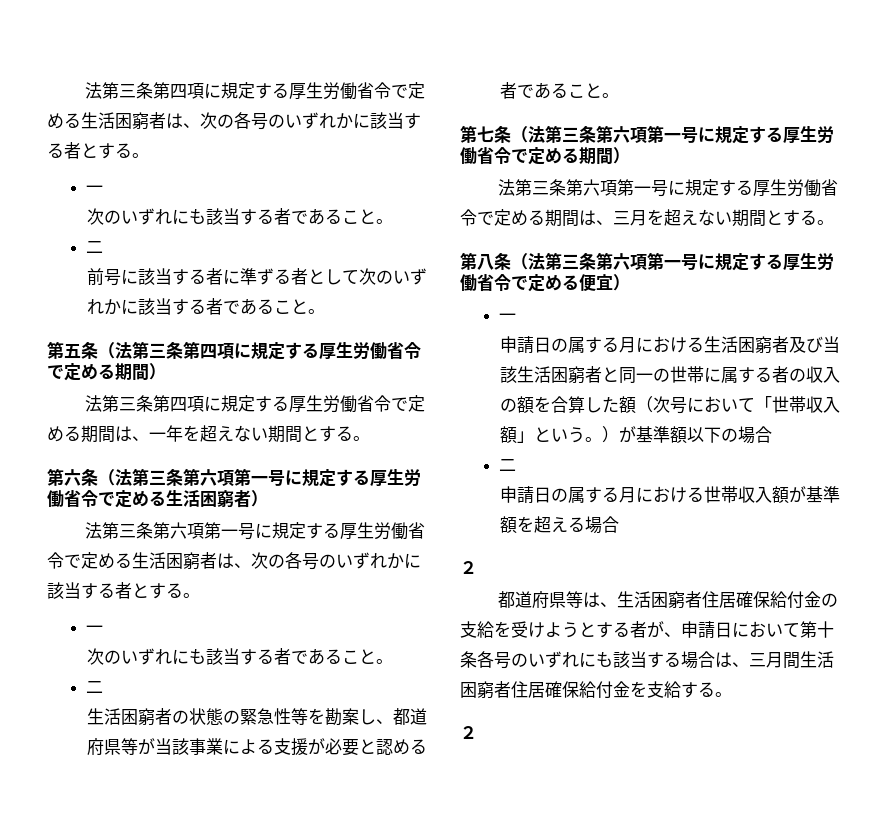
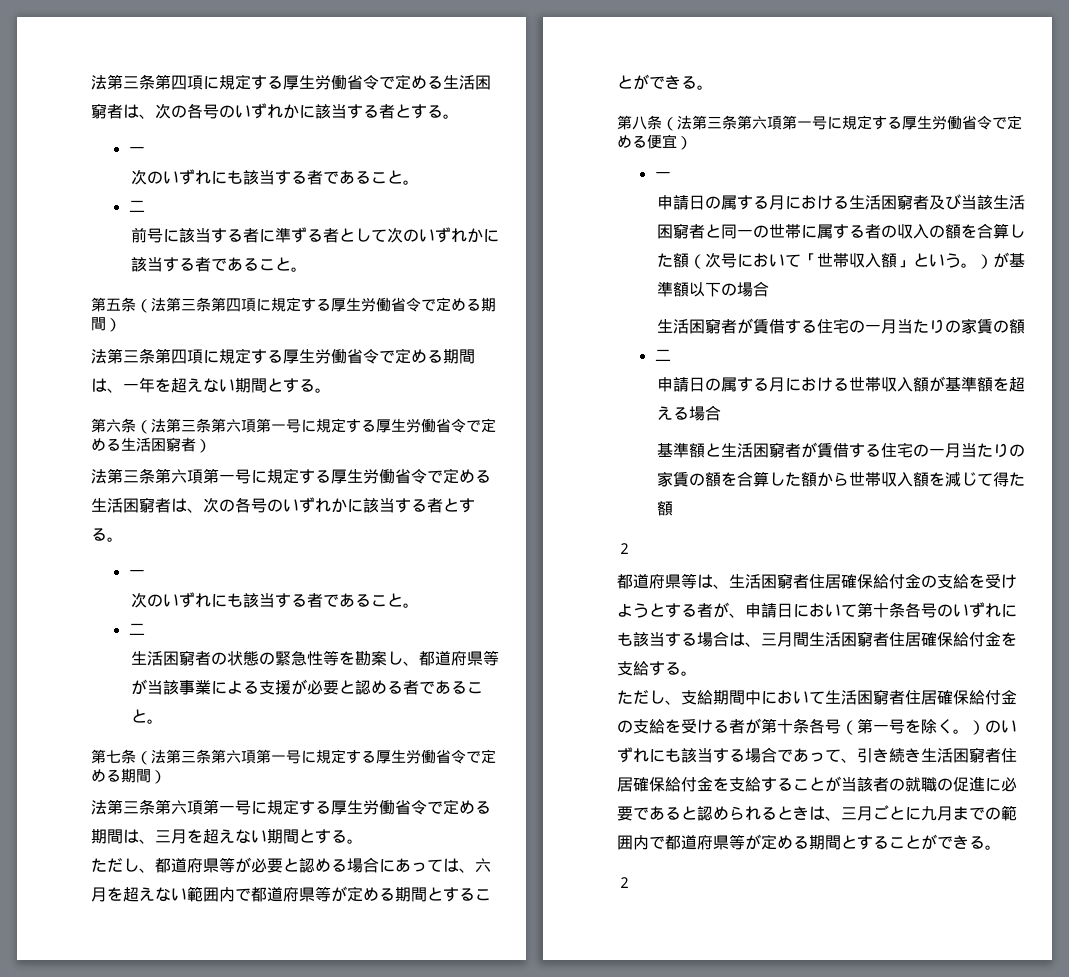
(834, 222) none -> [91,857,491,873] [91,886,491,902] [617,74,713,90] // ただし、都道府県等が必要と認める場合にあっては、六月を超えない範囲内で都道府県等が定める期間とすることができる。
(773, 434) none -> [657,318,1026,334] // 生活困窮者が賃借する住宅の一月当たりの家賃の額
(620, 524) none -> [657,442,1026,458] [657,471,1026,487] [657,501,674,516] // 基準額と生活困窮者が賃借する住宅の一月当たりの家賃の額を合算した額から世帯収入額を減じて得た額
(732, 694) none -> [617,689,1017,705] [617,718,1017,735] [617,747,1017,763] [617,776,1017,792] [617,805,1017,821] [617,834,1001,850] // ただし、支給期間中において生活困窮者住居確保給付金の支給を受ける者が第十条各号（第一号を除く。）のいずれにも該当する場合であって、引き続き生活困窮者住居確保給付金を支給することが当該者の就職の促進に必要であると認められるときは、三月ごとに九月までの範囲内で都道府県等が定める期間とすることができる。

